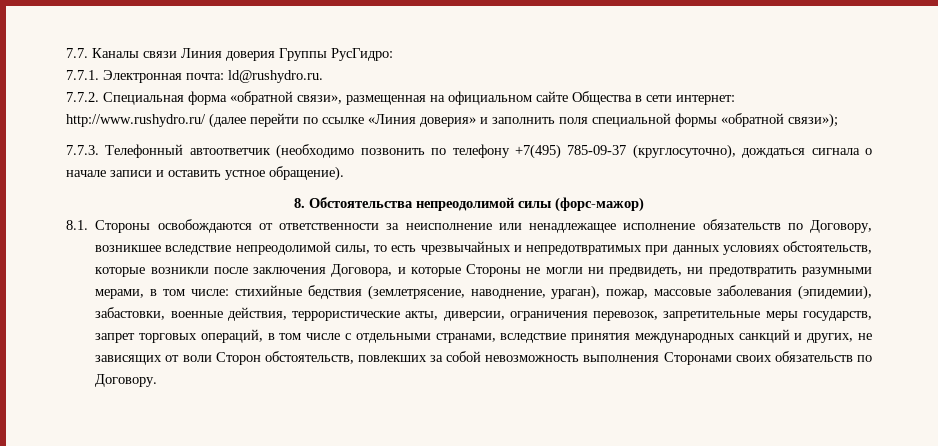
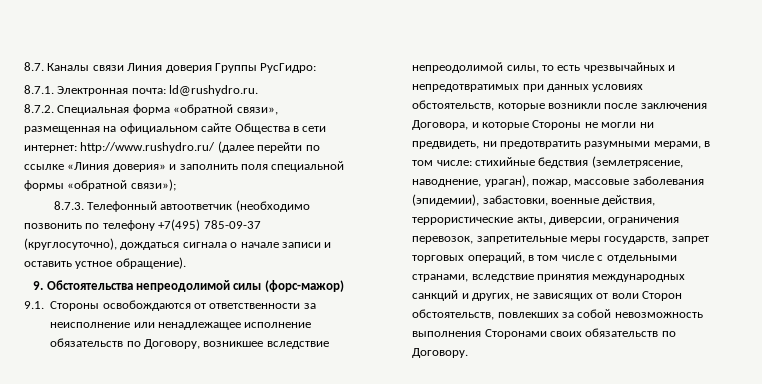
[66,48,88,58] 7.7. -> [24,62,44,71] 8.7.
[66,70,99,80] 7.7.1. -> [24,85,54,94] 8.7.1.
[66,92,99,102] 7.7.2. -> [24,104,54,113] 8.7.2.
[66,145,99,155] 7.7.3. -> [53,201,84,210] 8.7.3.
[294,198,305,208] 8. -> [33,281,44,290] 9.
[66,220,88,230] 8.1. -> [24,301,44,309] 9.1.

